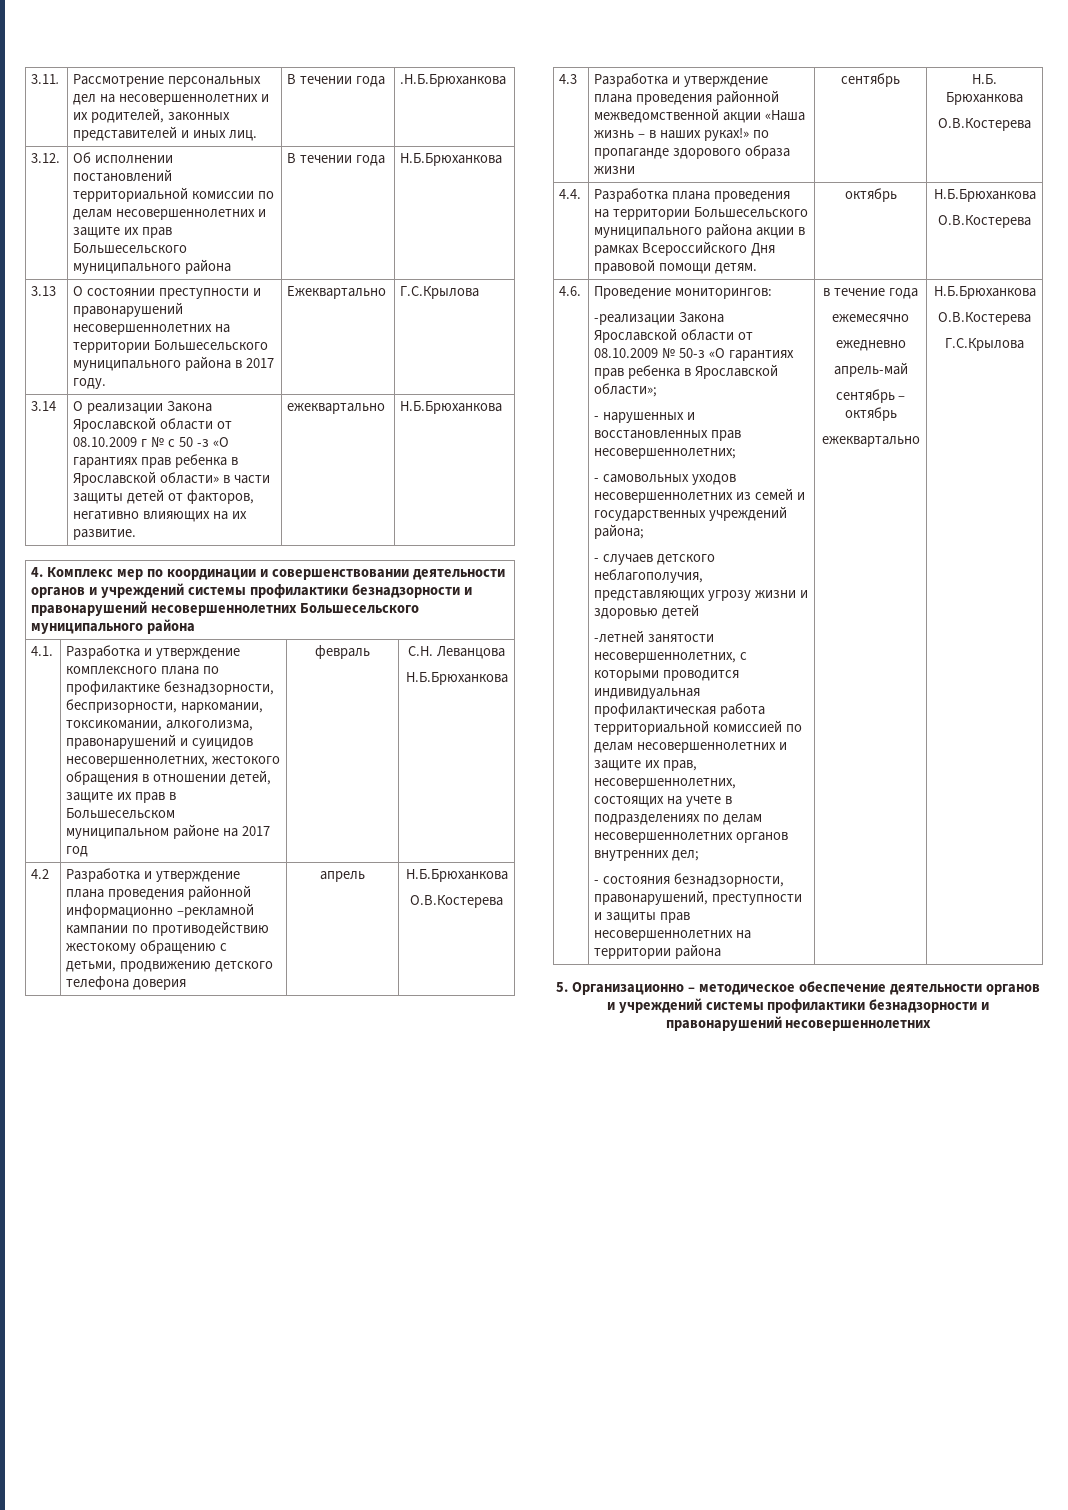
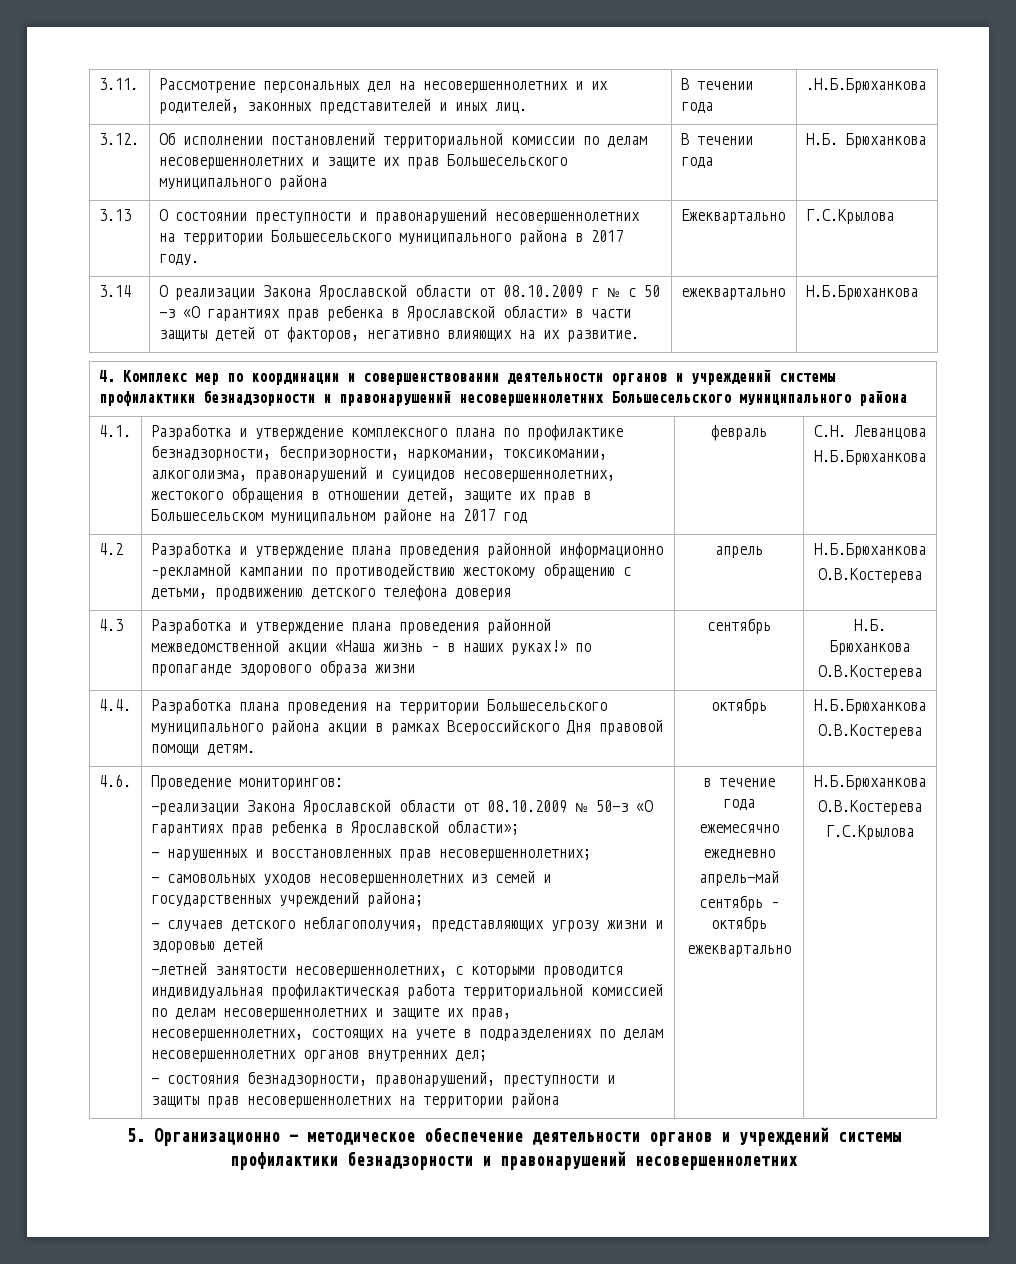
[400,153,503,166] Н.Б.Брюханкова -> [805,133,926,148] Н.Б. Брюханкова

